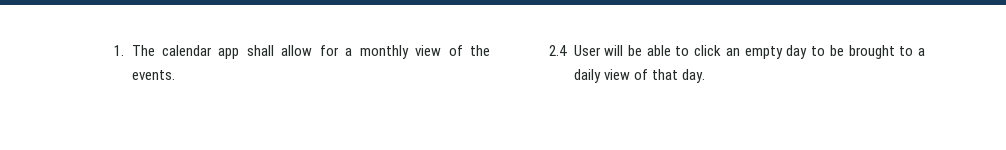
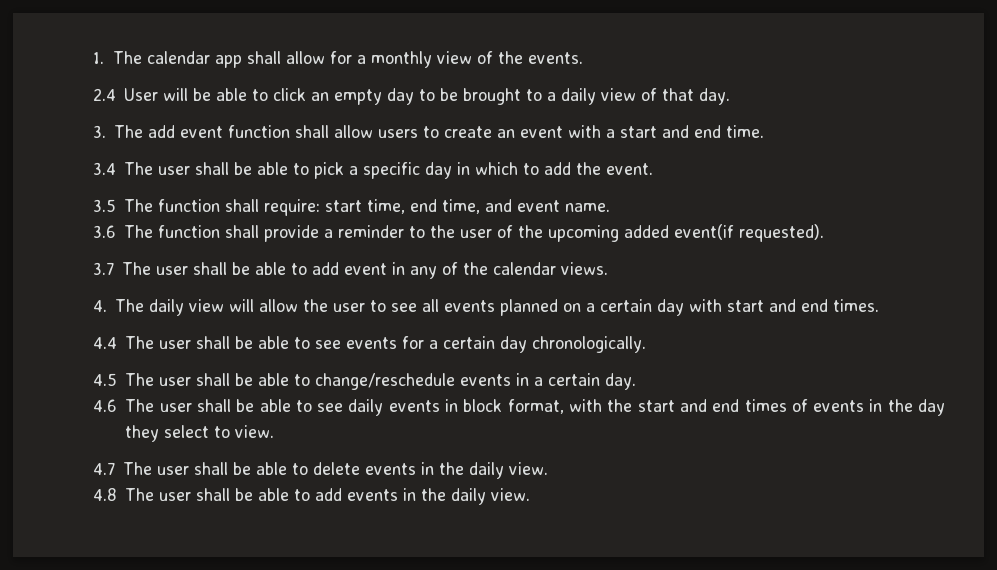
(705, 76) none -> [92,125,765,138] [92,162,654,179] [92,199,611,216] [92,224,825,242] [92,262,609,279] [92,299,880,316] [92,336,647,353] [92,373,637,390] [92,399,946,416] [125,425,275,442] [92,462,549,479] [92,488,531,505] // 3. The add event function shall allow users to create an event with a start and end time. // 3.4 The user shall be able to pick a specific day in which to add the event. // 3.5 The function shall require: start time, end time, and event name. // 3.6 The function shall provide a reminder to the user of the upcoming added event(if requested). // 3.7 The user shall be able to add event in any of the calendar views. // 4. The daily view will allow the user to see all events planned on a certain day with start and end times. // 4.4 The user shall be able to see events for a certain day chronologically. // 4.5 The user shall be able to change/reschedule events in a certain day. // 4.6 The user shall be able to see daily events in block format, with the start and end times of events in the day they select to view. // 4.7 The user shall be able to delete events in the daily view. // 4.8 The user shall be able to add events in the daily view.

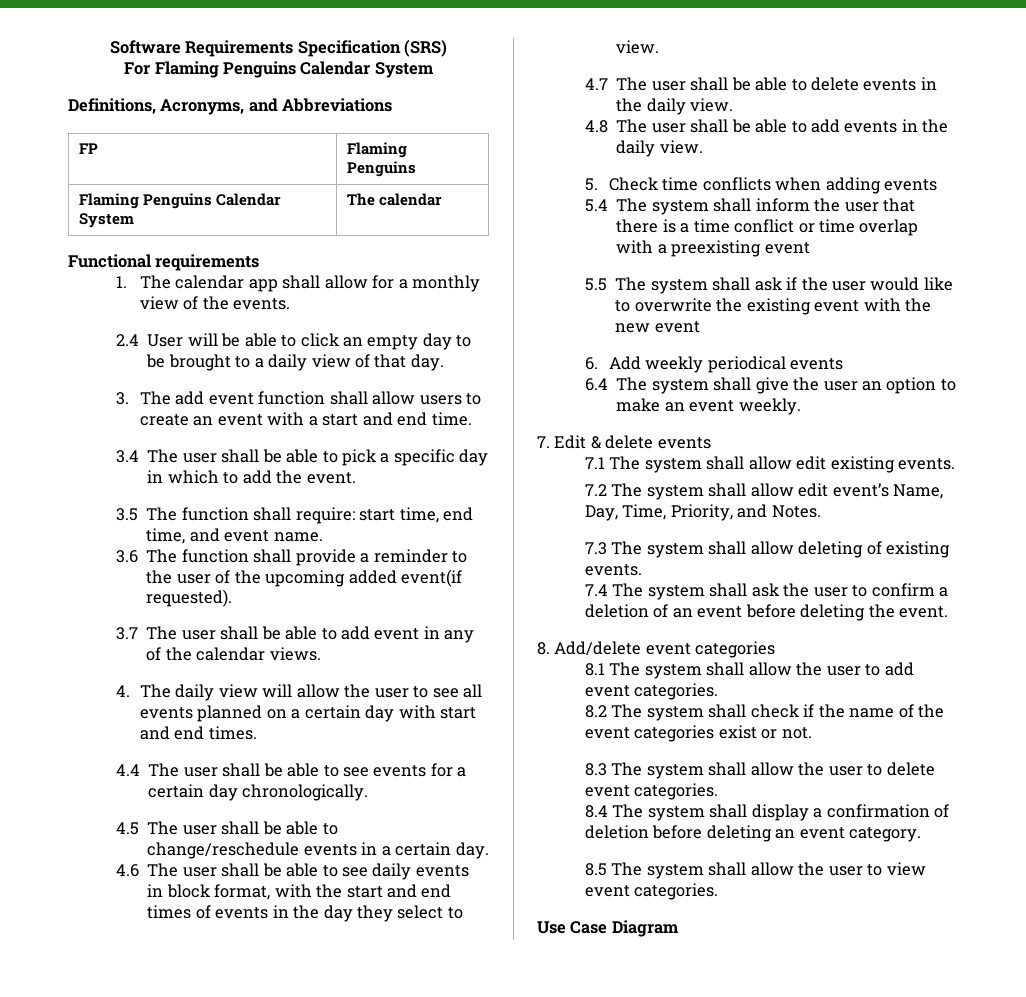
(92, 58) none -> [109,40,448,57] [124,61,434,78] [68,98,393,115] [79,143,99,154] [347,142,408,158] [347,161,417,177] [79,193,282,209] [79,213,135,228] [347,193,443,206] [68,254,260,271] Software Requirements Specification (SRS) // For Flaming Penguins Calendar System // Definitions, Acronyms, and Abbreviations // FP | Flaming Penguins // Flaming Penguins Calendar System | The calendar // Functional requirements //
(531, 494) none -> [584,177,938,194] [584,198,915,215] [616,219,919,236] [616,240,810,257] [584,277,953,294] [615,298,931,315] [615,321,700,333] [584,356,844,373] [584,377,956,394] [616,398,801,415] [537,435,711,449] [584,456,956,473] [584,483,944,500] [584,504,821,521] [584,541,951,558] [584,564,642,576] [584,583,949,600] [584,604,949,621] [537,641,776,658] [584,662,914,679] [584,683,719,700] [584,704,945,721] [584,725,812,742] [584,762,935,779] [584,783,719,800] [584,804,950,821] [584,825,922,842] [584,862,926,879] [584,883,719,900] [537,920,679,937] // 5. Check time conflicts when adding events // 5.4 The system shall inform the user that there is a time conflict or time overlap with a preexisting event // 5.5 The system shall ask if the user would like to overwrite the existing event with the new event // 6. Add weekly periodical events // 6.4 The system shall give the user an option to make an event weekly. // 7. Edit & delete events // 7.1 The system shall allow edit existing events. // 7.2 The system shall allow edit event’s Name, Day, Time, Priority, and Notes. // 7.3 The system shall allow deleting of existing events. // 7.4 The system shall ask the user to confirm a deletion of an event before deleting the event. // 8. Add/delete event categories // 8.1 The system shall allow the user to add event categories. // 8.2 The system shall check if the name of the event categories exist or not. // 8.3 The system shall allow the user to delete event categories. // 8.4 The system shall display a confirmation of deletion before deleting an event category. // 8.5 The system shall allow the user to view event categories. // Use Case Diagram

